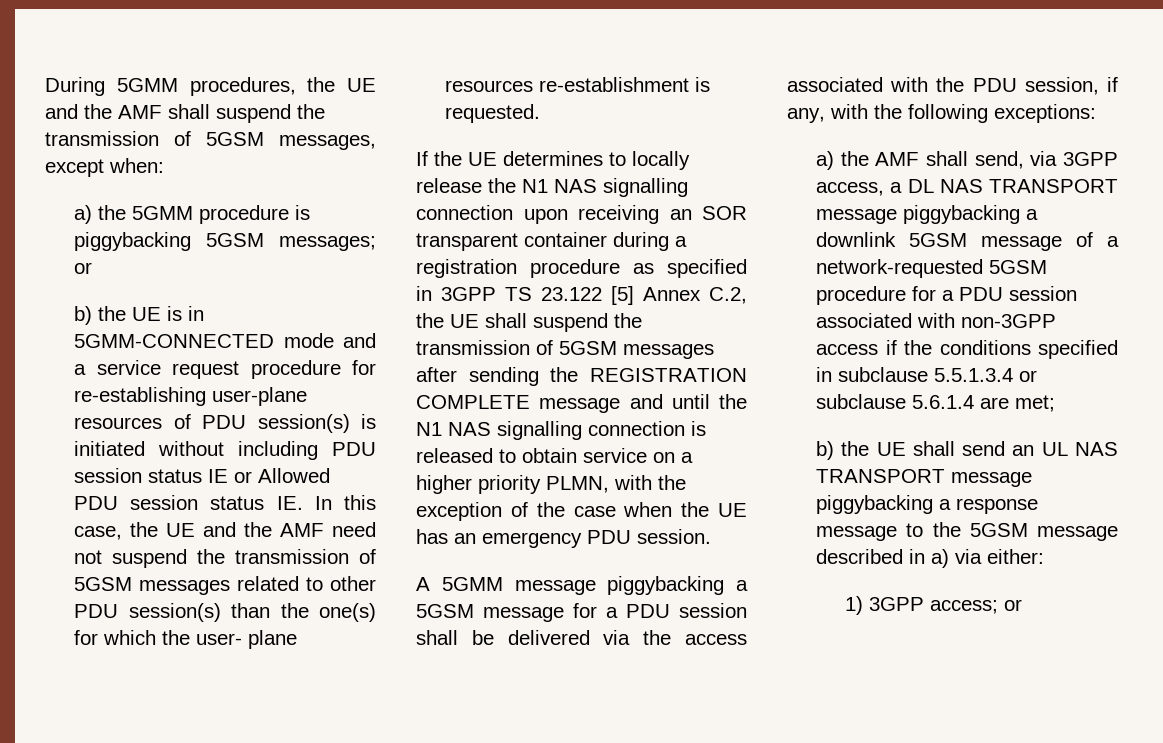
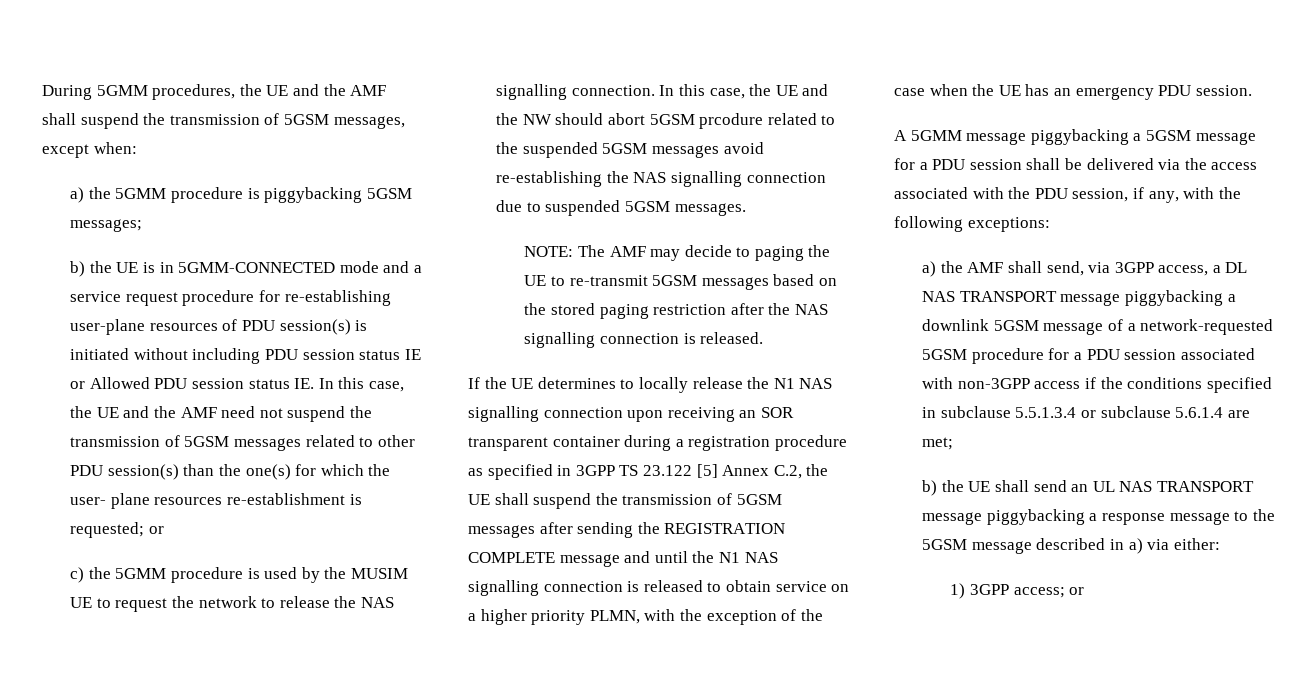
[74,262,93,274] or -> (143, 225) none
[445,104,541,123] requested. -> [70,522,164,538] [70,567,408,583] [70,596,394,612] [496,84,829,100] [496,113,836,129] [496,142,764,158] [496,171,826,187] [496,200,746,216] [524,245,831,261] [524,274,837,290] [524,303,828,319] [524,332,764,348] requested; or // c) the 5GMM procedure is used by the MUSIM UE to request the network to release the NAS signalling connection. In this case, the UE and the NW should abort 5GSM prcodure related to the suspended 5GSM messages avoid re-establishing the NAS signalling connection due to suspended 5GSM messages. // NOTE: The AMF may decide to paging the UE to re-transmit 5GSM messages based on the stored paging restriction after the NAS signalling connection is released.

